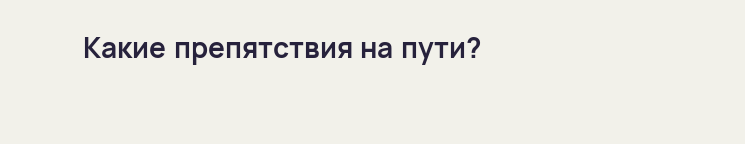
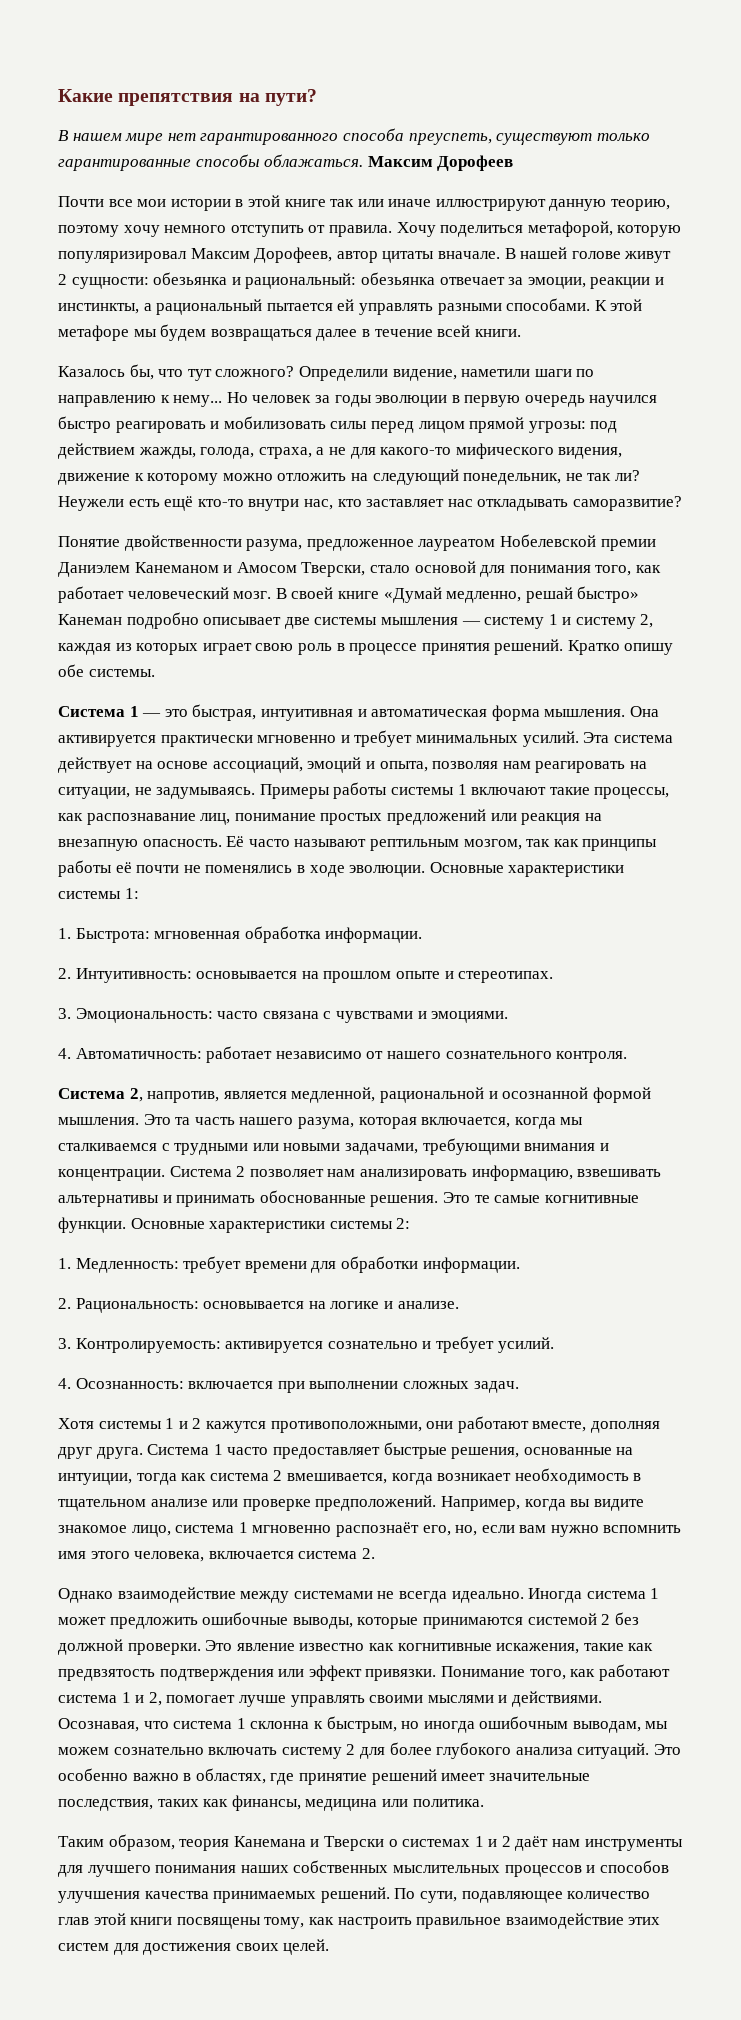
(481, 51) none -> [58,128,650,145] [58,154,514,171] [58,195,671,211] [58,221,682,237] [58,247,672,263] [58,272,664,289] [58,298,643,315] [58,324,521,341] [58,364,595,381] [58,392,658,407] [58,416,618,433] [58,443,623,459] [58,469,640,485] [58,496,682,511] [58,534,656,551] [58,561,661,577] [58,586,640,603] [58,612,654,629] [58,639,674,655] [58,664,155,677] [58,704,659,721] [58,730,673,747] [58,757,647,773] [58,782,670,799] [58,809,602,825] [58,836,658,851] [58,860,625,877] [58,888,139,899] [58,926,423,943] [58,968,554,983] [58,1008,509,1023] [58,1046,628,1063] [58,1087,651,1103] [58,1114,584,1129] [58,1138,609,1155] [58,1165,662,1181] [58,1190,639,1207] [58,1217,411,1233] [58,1256,520,1273] [58,1298,459,1313] [58,1336,554,1353] [58,1378,519,1393] [58,1416,660,1433] [58,1442,634,1459] [58,1468,642,1485] [58,1495,644,1511] [58,1522,682,1537] [58,1548,375,1562] [58,1587,660,1603] [58,1612,639,1629] [58,1639,654,1655] [58,1664,670,1681] [58,1691,602,1707] [58,1716,669,1733] [58,1742,681,1759] [58,1768,590,1785] [58,1795,484,1811] [58,1834,683,1851] [58,1860,669,1877] [58,1887,651,1903] [58,1913,661,1929] [58,1939,330,1955] // В нашем мире нет гарантированного способа преуспеть, существуют только гарантированные способы облажаться. Максим Дорофеев // Почти все мои истории в этой книге так или иначе иллюстрируют данную теорию, поэтому хочу немного отступить от правила. Хочу поделиться метафорой, которую популяризировал Максим Дорофеев, автор цитаты вначале. В нашей голове живут 2 сущности: обезьянка и рациональный: обезьянка отвечает за эмоции, реакции и инстинкты, а рациональный пытается ей управлять разными способами. К этой метафоре мы будем возвращаться далее в течение всей книги. // Казалось бы, что тут сложного? Определили видение, наметили шаги по направлению к нему... Но человек за годы эволюции в первую очередь научился быстро реагировать и мобилизовать силы перед лицом прямой угрозы: под действием жажды, голода, страха, а не для какого-то мифического видения, движение к которому можно отложить на следующий понедельник, не так ли? Неужели есть ещё кто-то внутри нас, кто заставляет нас откладывать саморазвитие? // Понятие двойственности разума, предложенное лауреатом Нобелевской премии Даниэлем Канеманом и Амосом Тверски, стало основой для понимания того, как работает человеческий мозг. В своей книге «Думай медленно, решай быстро» Канеман подробно описывает две системы мышления — систему 1 и систему 2, каждая из которых играет свою роль в процессе принятия решений. Кратко опишу обе системы. // Система 1 — это быстрая, интуитивная и автоматическая форма мышления. Она активируется практически мгновенно и требует минимальных усилий. Эта система действует на основе ассоциаций, эмоций и опыта, позволяя нам реагировать на ситуации, не задумываясь. Примеры работы системы 1 включают такие процессы, как распознавание лиц, понимание простых предложений или реакция на внезапную опасность. Её часто называют рептильным мозгом, так как принципы работы её почти не поменялись в ходе эволюции. Основные характеристики системы 1: // 1. Быстрота: мгновенная обработка информации. // 2. Интуитивность: основывается на прошлом опыте и стереотипах. // 3. Эмоциональность: часто связана с чувствами и эмоциями. // 4. Автоматичность: работает независимо от нашего сознательного контроля. // Система 2, напротив, является медленной, рациональной и осознанной формой мышления. Это та часть нашего разума, которая включается, когда мы сталкиваемся с трудными или новыми задачами, требующими внимания и концентрации. Система 2 позволяет нам анализировать информацию, взвешивать альтернативы и принимать обоснованные решения. Это те самые когнитивные функции. Основные характеристики системы 2: // 1. Медленность: требует времени для обработки информации. // 2. Рациональность: основывается на логике и анализе. // 3. Контролируемость: активируется сознательно и требует усилий. // 4. Осознанность: включается при выполнении сложных задач. // Хотя системы 1 и 2 кажутся противоположными, они работают вместе, дополняя друг друга. Система 1 часто предоставляет быстрые решения, основанные на интуиции, тогда как система 2 вмешивается, когда возникает необходимость в тщательном анализе или проверке предположений. Например, когда вы видите знакомое лицо, система 1 мгновенно распознаёт его, но, если вам нужно вспомнить имя этого человека, включается система 2. // Однако взаимодействие между системами не всегда идеально. Иногда система 1 может предложить ошибочные выводы, которые принимаются системой 2 без должной проверки. Это явление известно как когнитивные искажения, такие как предвзятость подтверждения или эффект привязки. Понимание того, как работают система 1 и 2, помогает лучше управлять своими мыслями и действиями. Осознавая, что система 1 склонна к быстрым, но иногда ошибочным выводам, мы можем сознательно включать систему 2 для более глубокого анализа ситуаций. Это особенно важно в областях, где принятие решений имеет значительные последствия, таких как финансы, медицина или политика. // Таким образом, теория Канемана и Тверски о системах 1 и 2 даёт нам инструменты для лучшего понимания наших собственных мыслительных процессов и способов улучшения качества принимаемых решений. По сути, подавляющее количество глав этой книги посвящены тому, как настроить правильное взаимодействие этих систем для достижения своих целей.

